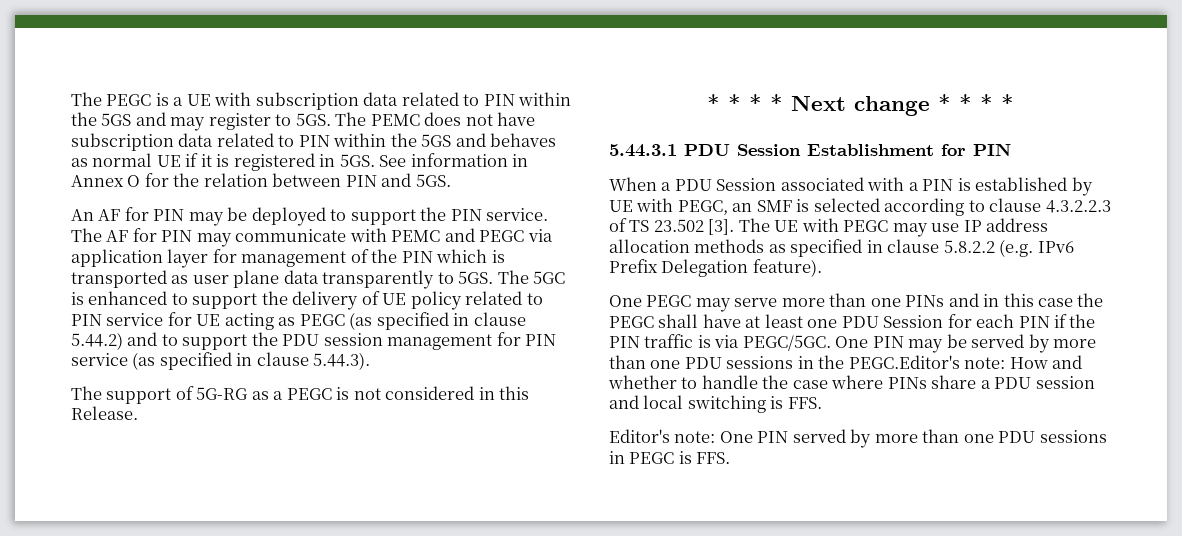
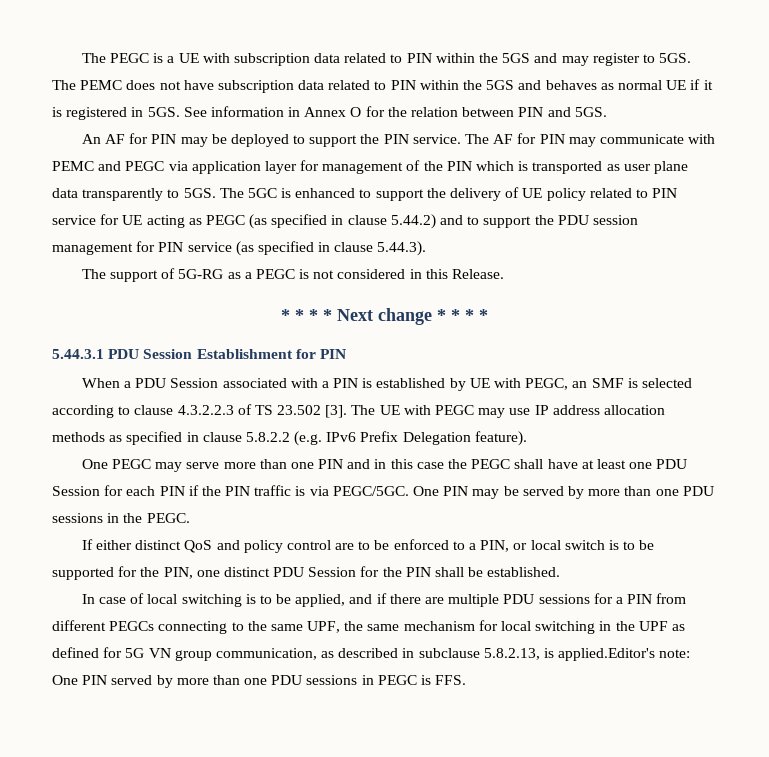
[905,295,945,307] PINs -> [318,459,344,469] PIN
[848,355,1083,369] [608,375,1095,389] [609,395,822,413] [609,429,670,443] PEGC.Editor's note: How and whether to handle the case where PINs share a PDU session and local switching is FFS. // Editor's -> [146,513,190,523] [81,539,655,553] [52,566,561,580] [81,593,687,607] [52,620,685,634] [52,647,656,661] PEGC. // If either distinct QoS and policy control are to be enforced to a PIN, or local switch is to be supported for the PIN, one distinct PDU Session for the PIN shall be established. // In case of local switching is to be applied, and if there are multiple PDU sessions for a PIN from different PEGCs connecting to the same UPF, the same mechanism for local switching in the UPF as defined for 5G VN group communication, as described in subclause 5.8.2.13, is applied.Editor's

